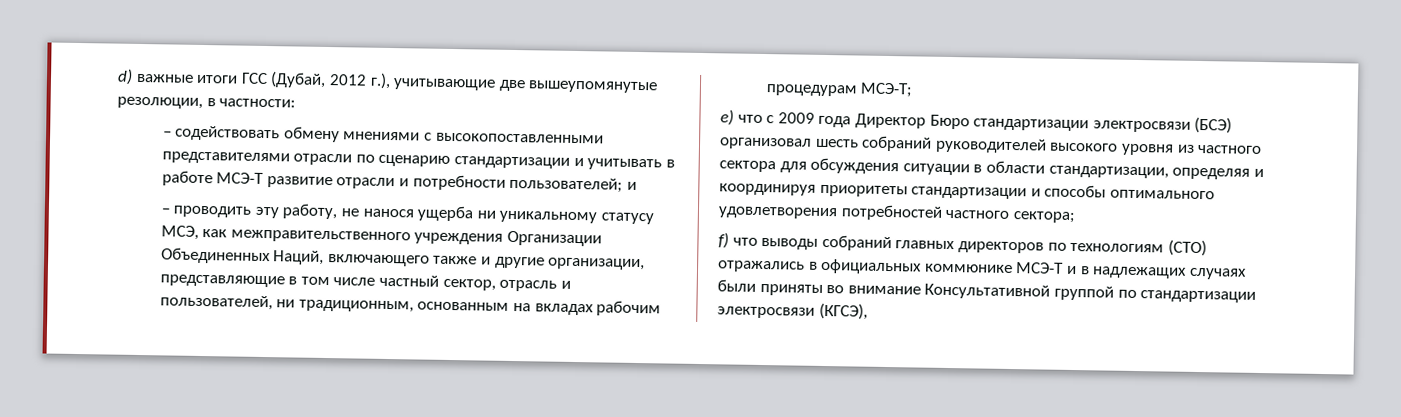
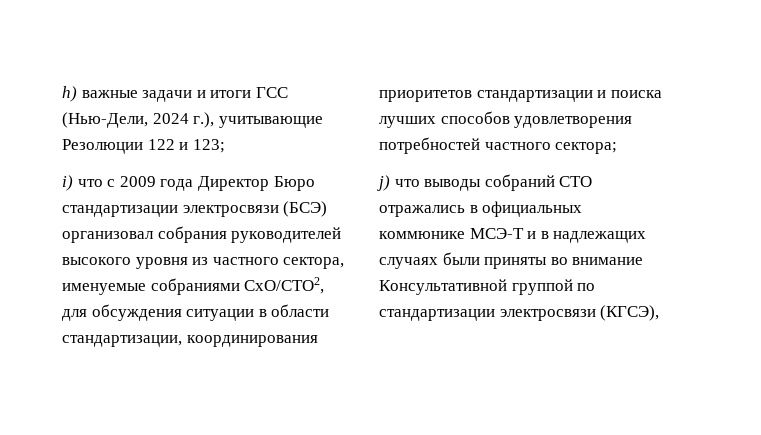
[117,68,659,94] [117,96,297,109] [162,125,604,144] [161,151,675,171] [161,170,637,193] [160,203,654,225] [160,225,602,247] [160,247,646,271] [159,274,571,292] [159,294,662,317] [765,82,914,98] [720,109,734,126] d) важные итоги ГСС (Дубай, 2012 г.), учитывающие две вышеупомянутые резолюции, в частности: // – содействовать обмену мнениями с высокопоставленными представителями отрасли по сценарию стандартизации и учитывать в работе МСЭ-Т развитие отрасли и потребности пользователей; и // – проводить эту работу, не нанося ущерба ни уникальному статусу МСЭ, как межправительственного учреждения Организации Объединенных Наций, включающего также и другие организации, представляющие в том числе частный сектор, отрасль и пользователей, ни традиционным, основанным на вкладах рабочим процедурам МСЭ-Т; // e) -> [62,86,288,102] [62,112,323,128] [62,139,225,154] [62,175,73,191] h) важные задачи и итоги ГСС (Нью-Дели, 2024 г.), учитывающие Резолюции 122 и 123; // i)
[815,135,933,152] шесть собраний -> [157,226,227,243] собрания
[719,160,776,173] сектора -> [283,257,345,269] [62,277,325,295] сектора, именуемые собраниями CxO/CTO2,
[1172,167,1264,180] [719,183,1215,200] определяя и координируя приоритеты стандартизации и способы оптимального -> [186,335,318,347] [379,90,662,102] [379,111,510,128] координирования приоритетов стандартизации и поиска лучших способов
[718,232,729,249] f) -> [377,175,390,191] j)
[895,239,1207,257] главных директоров по технологиям (СТО) -> [559,176,593,187] СТО

